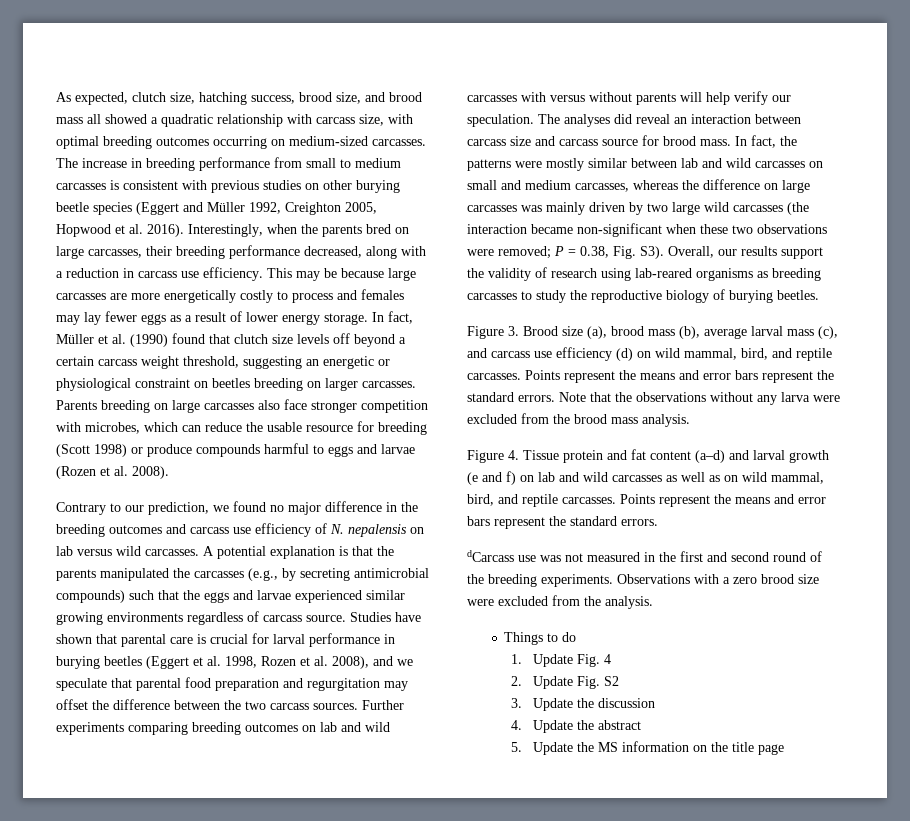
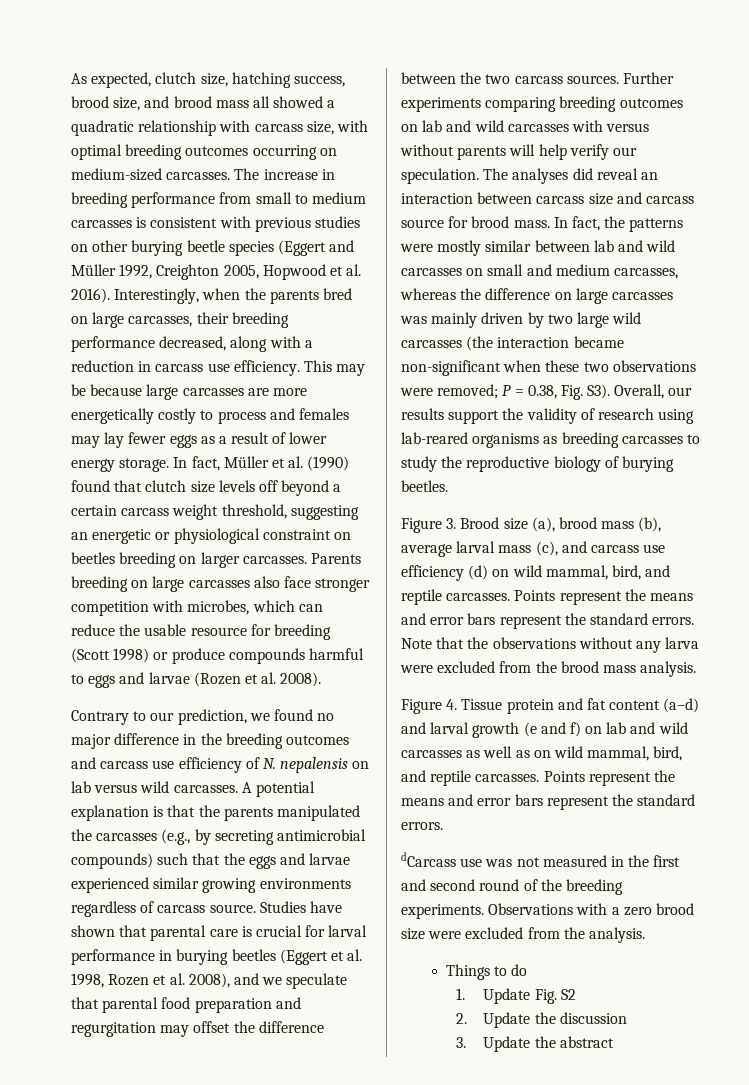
[604,654,612,664] [511,676,601,689] 4 // 2. Update Fig. -> (557, 996) none
[511,698,523,708] 3. -> [455,1013,467,1024] 2.
[511,720,523,730] 4. -> [455,1037,466,1048] 3.
[511,741,785,755] // 5. Update the MS information on the title page -> (614, 1042) none

